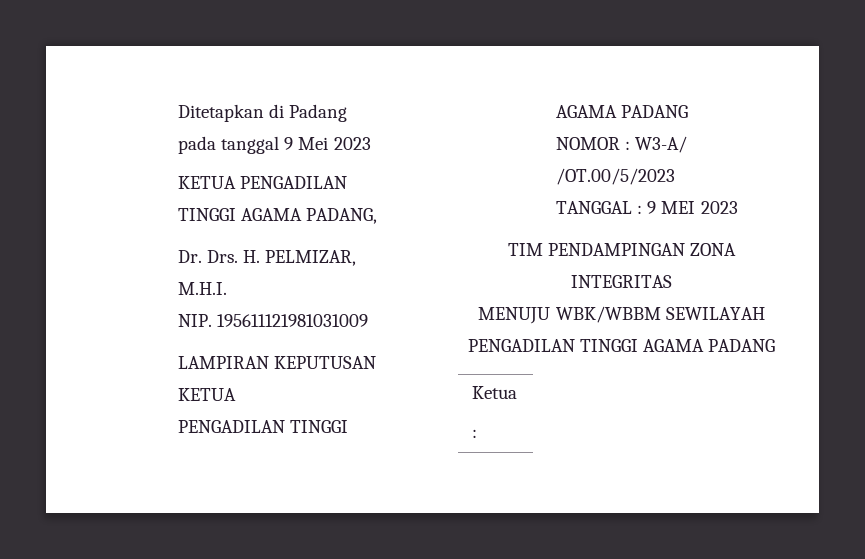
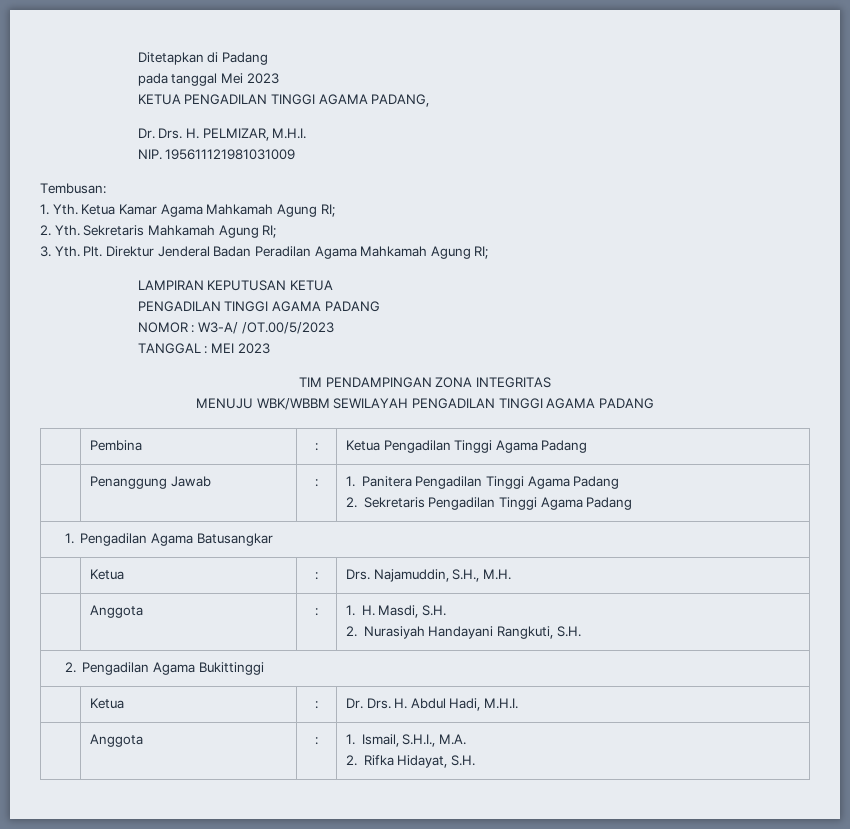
[284,137,294,150] 9 -> (218, 79) none
(369, 320) none -> [40,183,106,194] [40,204,335,217] [40,225,277,238] [40,246,489,259] // Tembusan: // 1. Yth. Ketua Kamar Agama Mahkamah Agung RI; // 2. Yth. Sekretaris Mahkamah Agung RI; // 3. Yth. Plt. Direktur Jenderal Badan Peradilan Agama Mahkamah Agung RI;
[647,201,657,214] 9 -> (208, 350) none
[472,386,518,399] [472,429,478,438] Ketua // : -> [89,440,142,451] [315,443,318,451] [345,440,588,453] [89,476,211,489] [315,479,318,487] [345,476,620,489] [345,497,633,510] [64,533,273,546] [89,569,124,580] [315,572,318,580] [345,569,511,582] [89,605,143,618] [315,608,318,616] [345,605,446,618] [345,626,581,639] [64,662,264,675] [89,698,124,709] [315,701,318,709] [345,698,519,711] [89,734,143,747] [315,737,318,745] [345,734,466,747] [345,755,475,768] | Pembina | : | Ketua Pengadilan Tinggi Agama Padang // | Penanggung Jawab | : | 1. Panitera Pengadilan Tinggi Agama Padang // 2. Sekretaris Pengadilan Tinggi Agama Padang // 1. Pengadilan Agama Batusangkar // | Ketua | : | Drs. Najamuddin, S.H., M.H. // | Anggota | : | 1. H. Masdi, S.H. // 2. Nurasiyah Handayani Rangkuti, S.H. // 2. Pengadilan Agama Bukittinggi // | Ketua | : | Dr. Drs. H. Abdul Hadi, M.H.I. // | Anggota | : | 1. Ismail, S.H.I., M.A. // 2. Rifka Hidayat, S.H.

